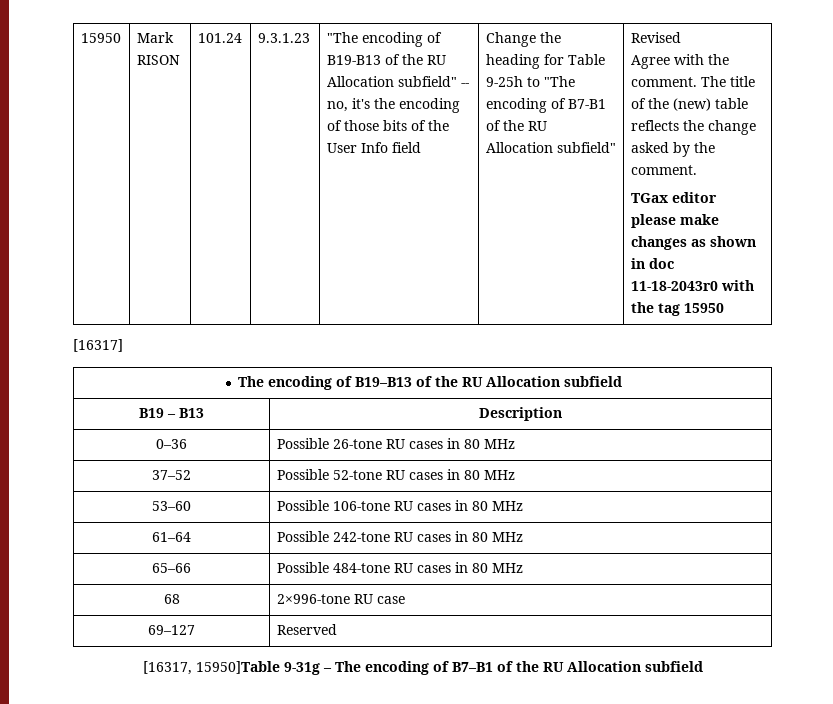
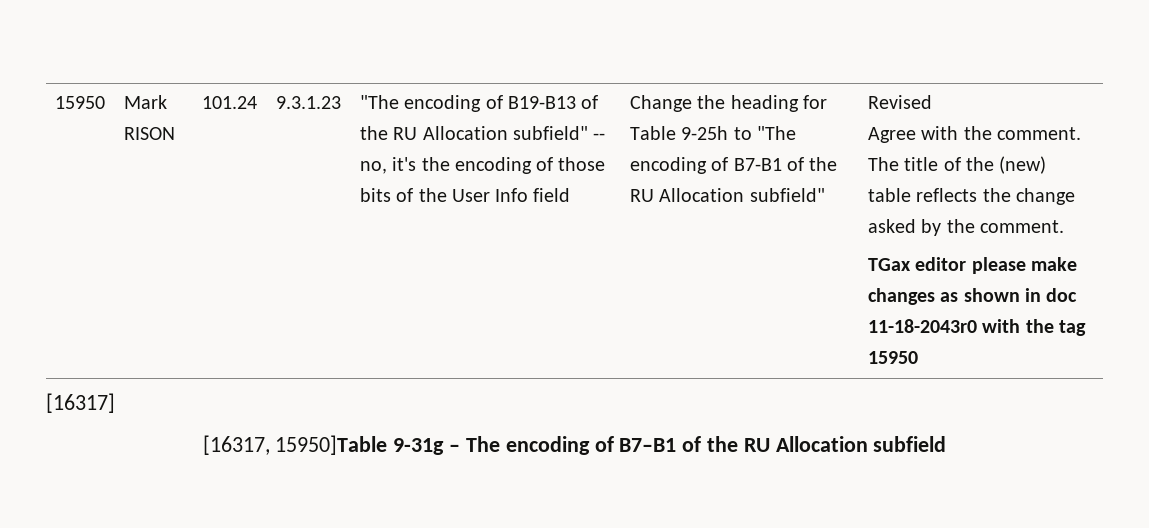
[238,376,623,390] [139,408,204,418] [479,407,562,421] [156,439,187,449] [276,438,515,449] [152,470,191,480] [276,469,515,480] [152,501,191,511] [276,500,523,511] [152,532,191,542] [276,531,523,542] [152,563,191,573] [276,562,523,573] [163,594,180,604] [276,594,405,604] [148,625,195,635] [276,624,337,635] // The encoding of B19–B13 of the RU Allocation subfield // B19 – B13 | Description // 0–36 | Possible 26-tone RU cases in 80 MHz // 37–52 | Possible 52-tone RU cases in 80 MHz // 53–60 | Possible 106-tone RU cases in 80 MHz // 61–64 | Possible 242-tone RU cases in 80 MHz // 65–66 | Possible 484-tone RU cases in 80 MHz // 68 | 2×996-tone RU case // 69–127 | Reserved -> (115, 403) none

